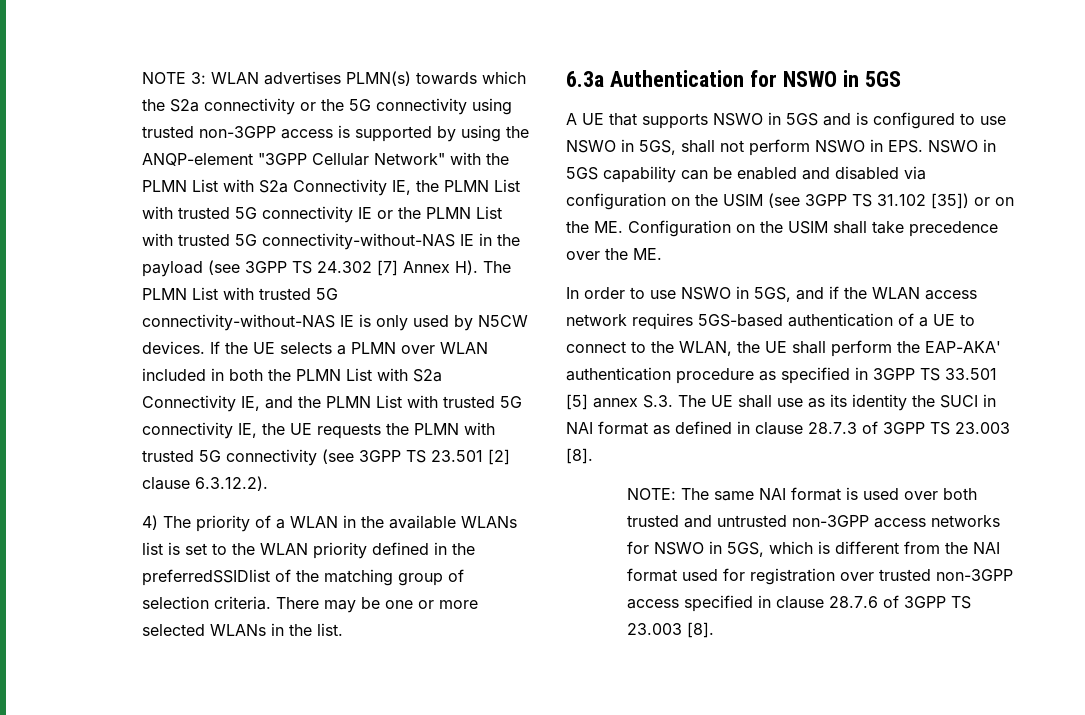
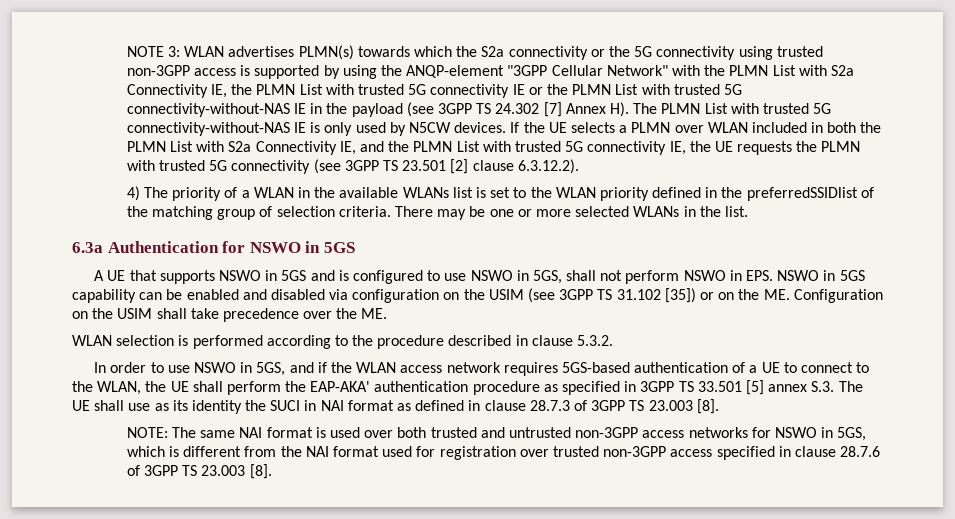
(662, 254) none -> [72,335,614,349] // WLAN selection is performed according to the procedure described in clause 5.3.2.

